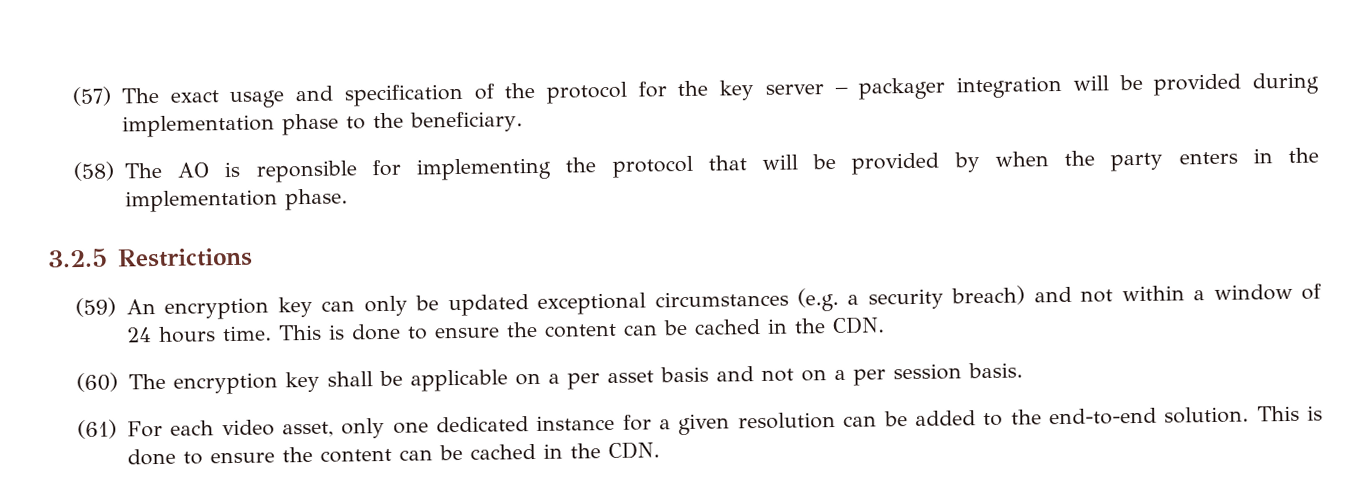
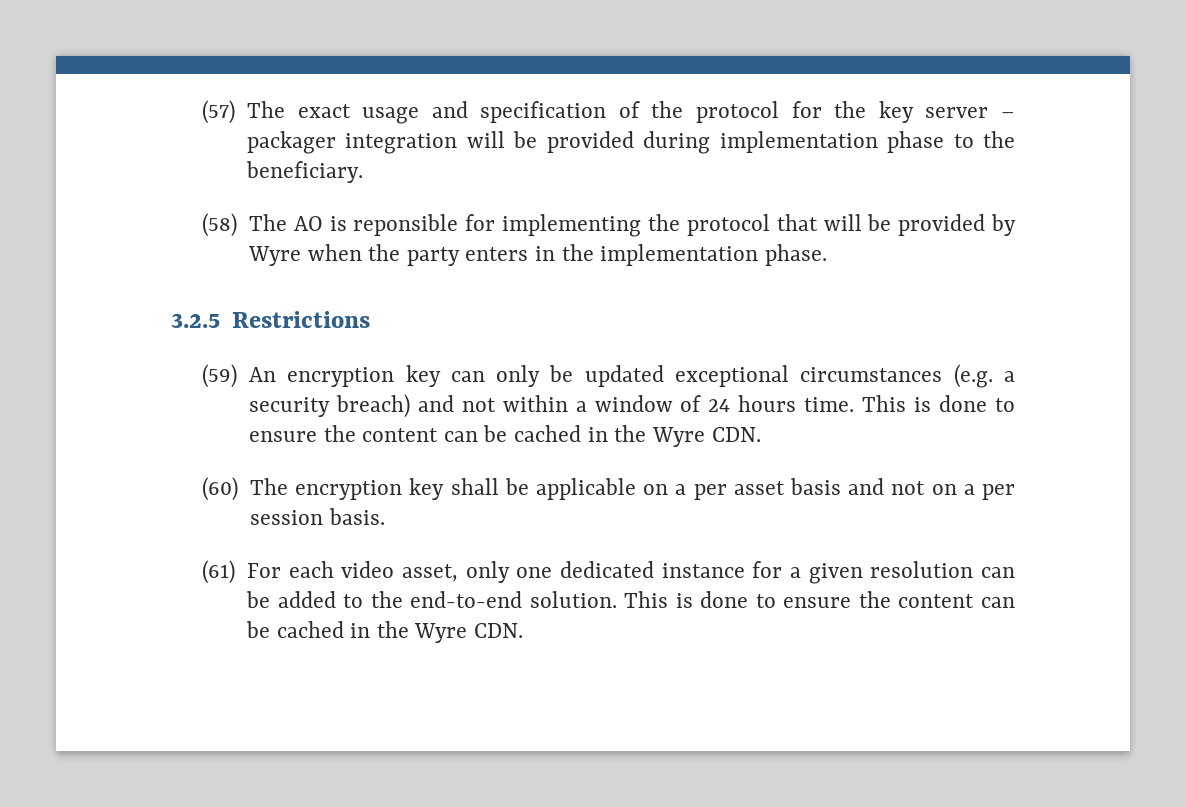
(980, 162) none -> [247,246,301,266] Wyre
(826, 326) none -> [651,427,705,447] Wyre
(601, 451) none -> [414,623,468,643] Wyre

